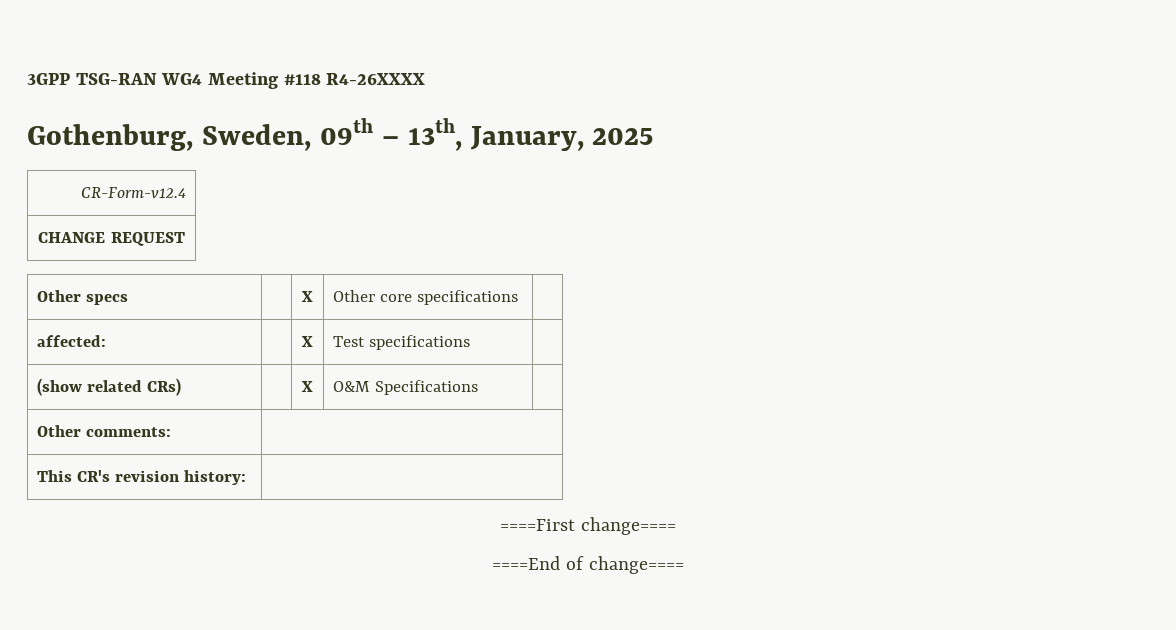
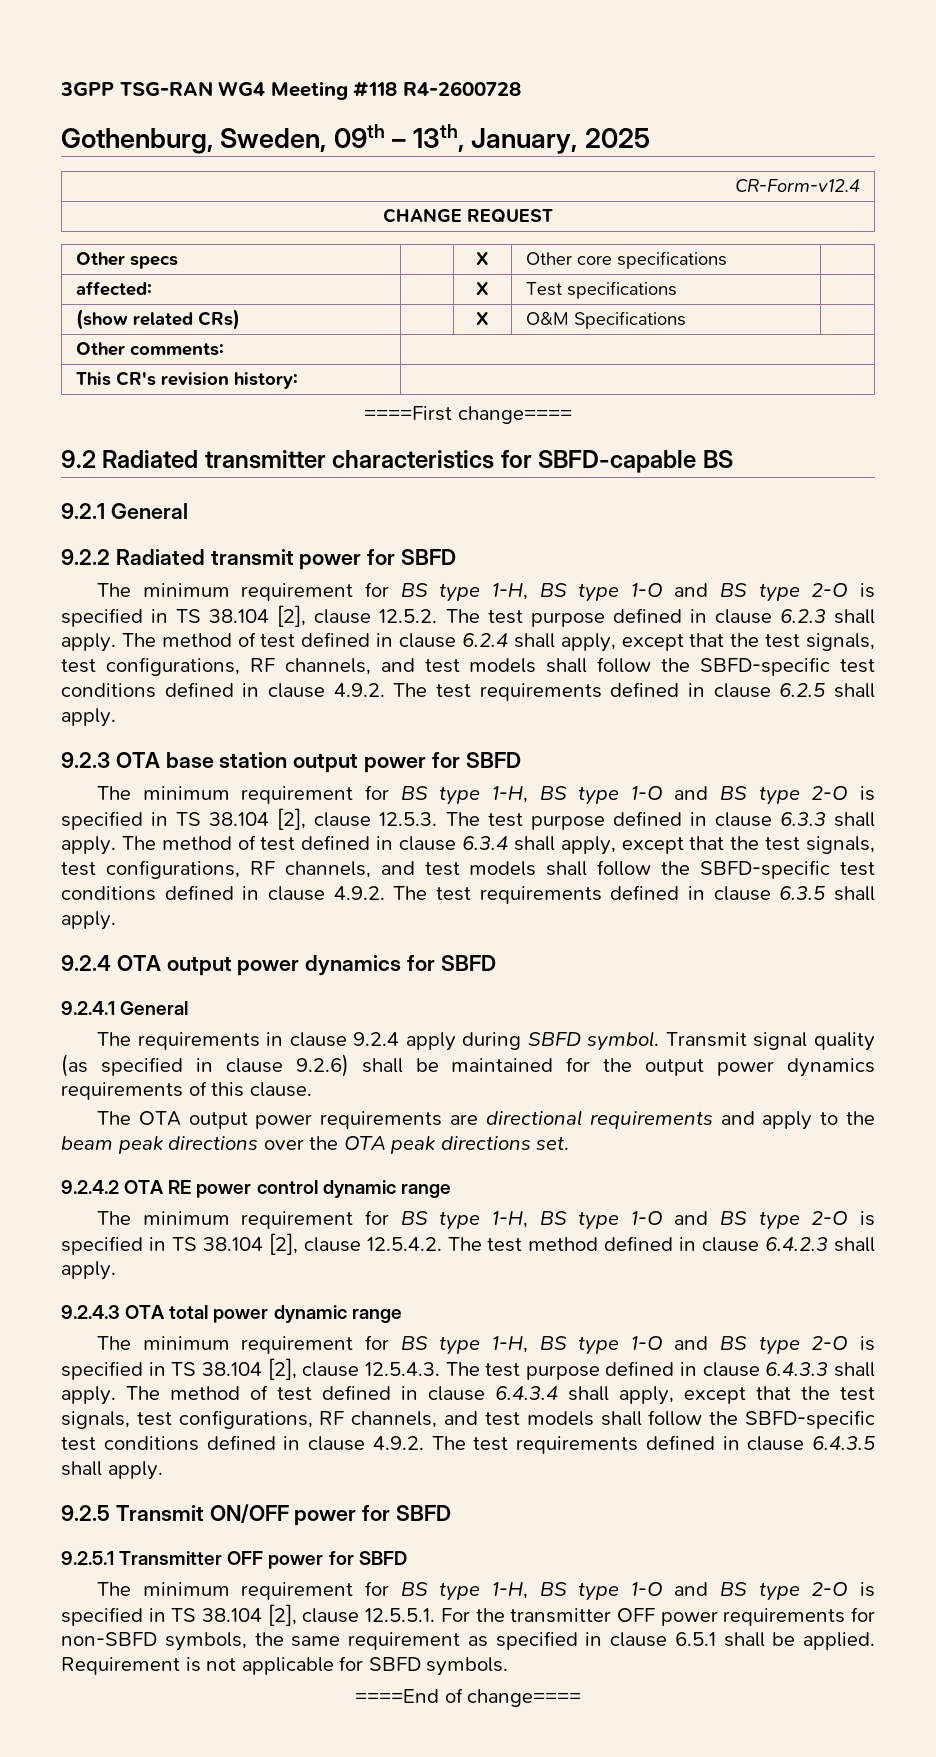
[326,73,426,85] R4-26XXXX -> [402,81,521,96] R4-2600728
(676, 526) none -> [61,450,733,473] [61,503,188,519] [61,549,457,570] [97,582,875,602] [61,605,875,627] [61,632,876,652] [61,657,875,676] [61,682,875,701] [61,708,116,727] [61,752,521,773] [97,785,875,805] [61,808,875,830] [61,835,876,855] [61,860,875,879] [61,885,875,904] [61,911,116,930] [61,955,496,976] [61,1001,189,1015] [97,1031,875,1051] [61,1054,875,1077] [61,1081,312,1100] [97,1110,875,1130] [61,1136,570,1154] [61,1180,451,1198] [97,1210,875,1230] [61,1233,876,1255] [61,1261,116,1280] [61,1305,402,1323] [97,1335,875,1355] [61,1358,875,1380] [61,1385,875,1405] [61,1410,876,1429] [61,1435,875,1454] [61,1461,163,1480] [61,1504,452,1526] [61,1551,407,1569] [97,1581,875,1601] [61,1604,876,1626] [61,1631,875,1651] [61,1656,509,1676] // 9.2 Radiated transmitter characteristics for SBFD-capable BS // 9.2.1 General // 9.2.2 Radiated transmit power for SBFD // The minimum requirement for BS type 1-H, BS type 1-O and BS type 2-O is specified in TS 38.104 [2], clause 12.5.2. The test purpose defined in clause 6.2.3 shall apply. The method of test defined in clause 6.2.4 shall apply, except that the test signals, test configurations, RF channels, and test models shall follow the SBFD-specific test conditions defined in clause 4.9.2. The test requirements defined in clause 6.2.5 shall apply. // 9.2.3 OTA base station output power for SBFD // The minimum requirement for BS type 1-H, BS type 1-O and BS type 2-O is specified in TS 38.104 [2], clause 12.5.3. The test purpose defined in clause 6.3.3 shall apply. The method of test defined in clause 6.3.4 shall apply, except that the test signals, test configurations, RF channels, and test models shall follow the SBFD-specific test conditions defined in clause 4.9.2. The test requirements defined in clause 6.3.5 shall apply. // 9.2.4 OTA output power dynamics for SBFD // 9.2.4.1 General // The requirements in clause 9.2.4 apply during SBFD symbol. Transmit signal quality (as specified in clause 9.2.6) shall be maintained for the output power dynamics requirements of this clause. // The OTA output power requirements are directional requirements and apply to the beam peak directions over the OTA peak directions set. // 9.2.4.2 OTA RE power control dynamic range // The minimum requirement for BS type 1-H, BS type 1-O and BS type 2-O is specified in TS 38.104 [2], clause 12.5.4.2. The test method defined in clause 6.4.2.3 shall apply. // 9.2.4.3 OTA total power dynamic range // The minimum requirement for BS type 1-H, BS type 1-O and BS type 2-O is specified in TS 38.104 [2], clause 12.5.4.3. The test purpose defined in clause 6.4.3.3 shall apply. The method of test defined in clause 6.4.3.4 shall apply, except that the test signals, test configurations, RF channels, and test models shall follow the SBFD-specific test conditions defined in clause 4.9.2. The test requirements defined in clause 6.4.3.5 shall apply. // 9.2.5 Transmit ON/OFF power for SBFD // 9.2.5.1 Transmitter OFF power for SBFD // The minimum requirement for BS type 1-H, BS type 1-O and BS type 2-O is specified in TS 38.104 [2], clause 12.5.5.1. For the transmitter OFF power requirements for non-SBFD symbols, the same requirement as specified in clause 6.5.1 shall be applied. Requirement is not applicable for SBFD symbols.

